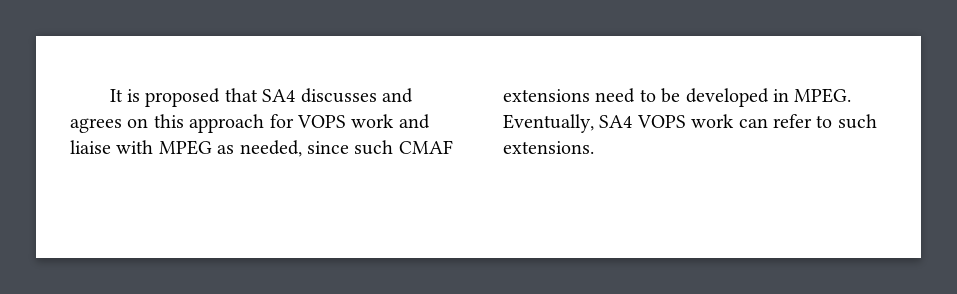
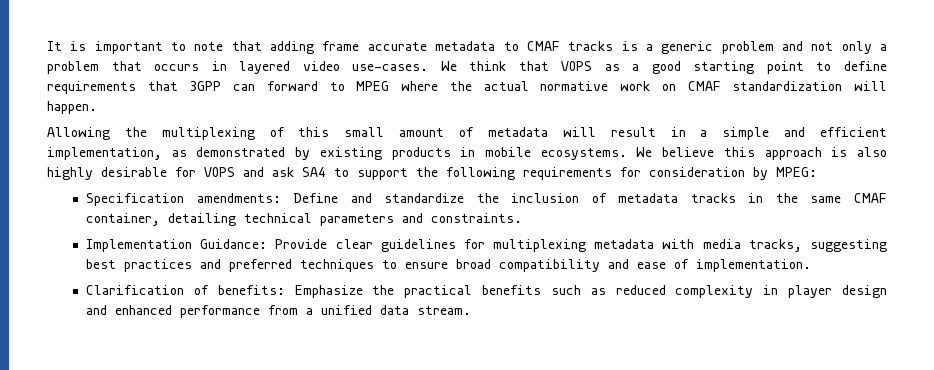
[145,88,413,107] [70,114,430,133] [70,140,453,157] [503,88,852,107] [503,114,877,133] [503,141,594,154] proposed that SA4 discusses and agrees on this approach for VOPS work and liaise with MPEG as needed, since such CMAF extensions need to be developed in MPEG. Eventually, SA4 VOPS work can refer to such extensions. -> [94,41,888,54] [47,61,887,74] [47,81,888,94] [47,101,97,114] [47,127,888,140] [47,147,887,160] [47,167,817,180] [86,193,888,206] [86,213,523,226] [86,239,887,252] [86,259,812,272] [86,285,887,298] [86,305,472,318] important to note that adding frame accurate metadata to CMAF tracks is a generic problem and not only a problem that occurs in layered video use-cases. We think that VOPS as a good starting point to define requirements that 3GPP can forward to MPEG where the actual normative work on CMAF standardization will happen. // Allowing the multiplexing of this small amount of metadata will result in a simple and efficient implementation, as demonstrated by existing products in mobile ecosystems. We believe this approach is also highly desirable for VOPS and ask SA4 to support the following requirements for consideration by MPEG: // Specification amendments: Define and standardize the inclusion of metadata tracks in the same CMAF container, detailing technical parameters and constraints. // Implementation Guidance: Provide clear guidelines for multiplexing metadata with media tracks, suggesting best practices and preferred techniques to ensure broad compatibility and ease of implementation. // Clarification of benefits: Emphasize the practical benefits such as reduced complexity in player design and enhanced performance from a unified data stream.

